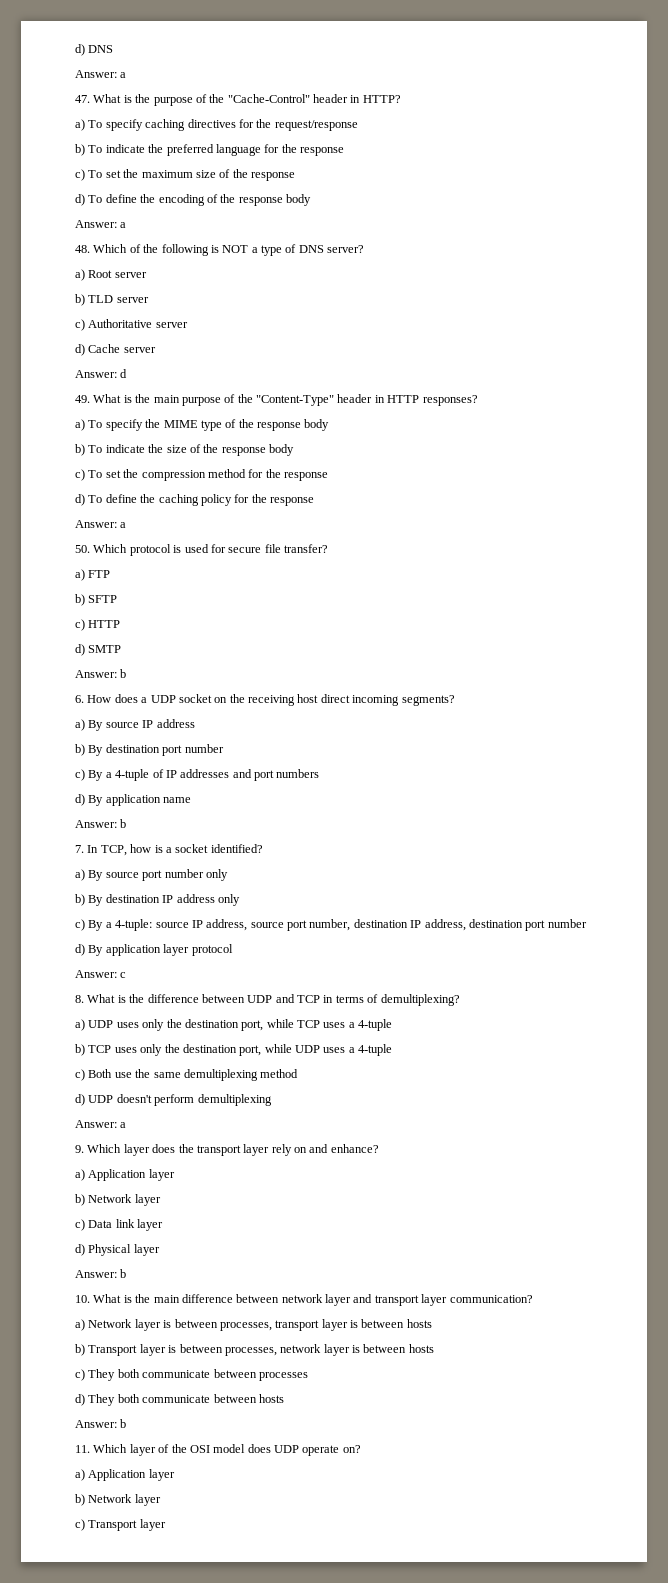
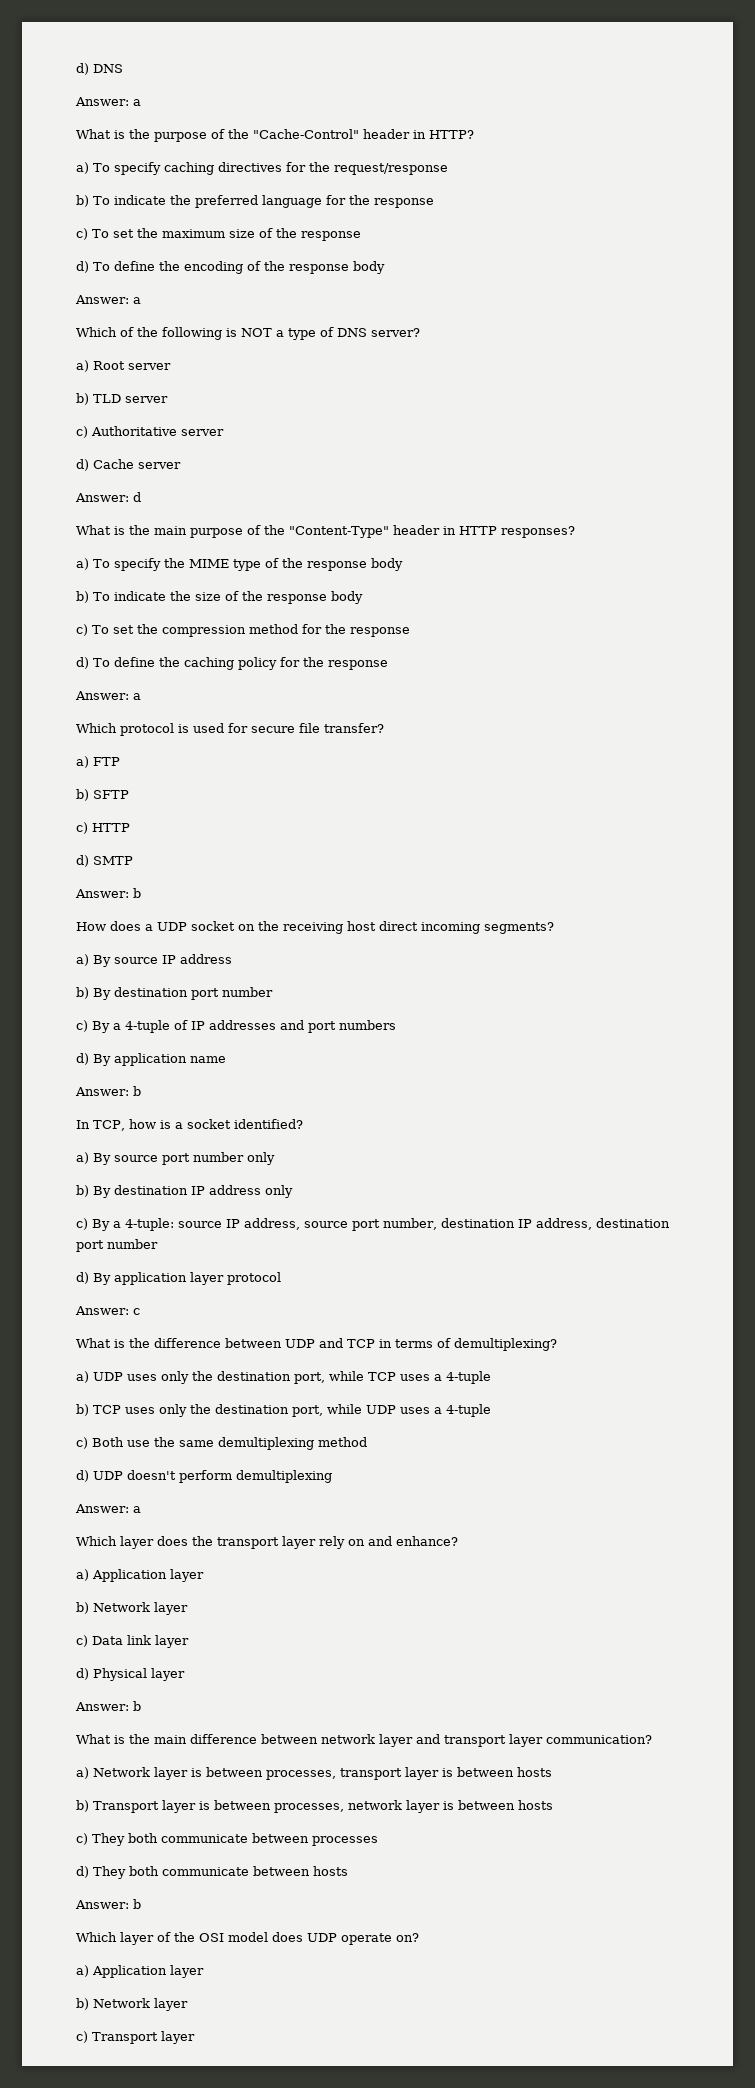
[75,95,90,103] 47. -> (141, 102) none
[75,245,90,253] 48. -> (141, 300) none
[75,395,90,403] 49. -> (141, 497) none
[75,545,90,553] 50. -> (141, 696) none
[75,695,84,703] 6. -> (141, 893) none
[75,845,84,853] 7. -> (141, 1091) none
[75,995,84,1003] 8. -> (140, 1311) none
[75,1145,84,1153] 9. -> (141, 1509) none
[75,1295,90,1303] 10. -> (141, 1706) none
[75,1445,90,1453] 11. -> (141, 1904) none

